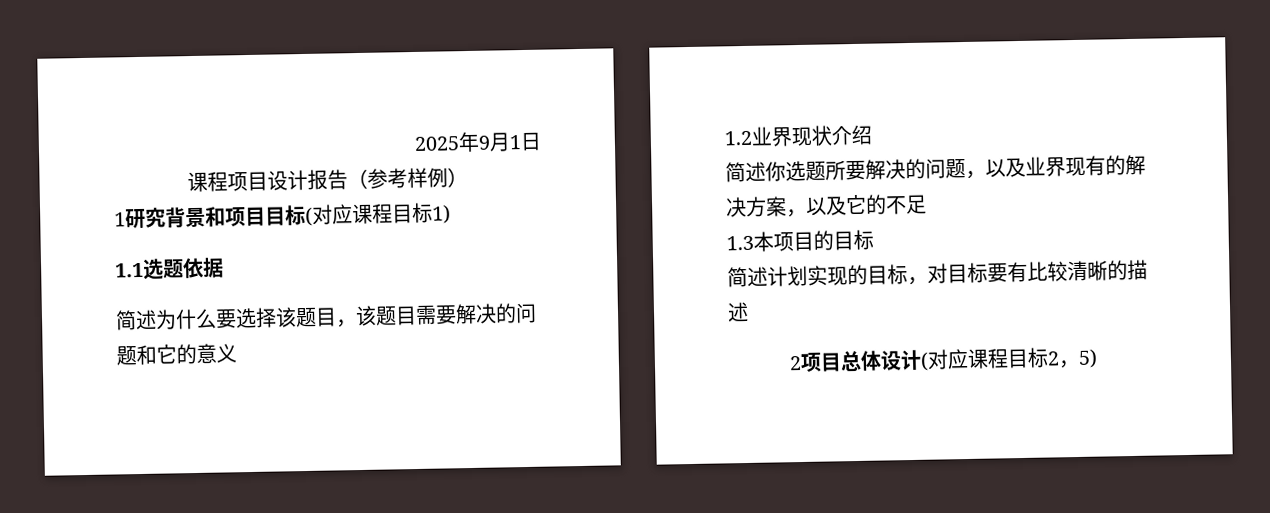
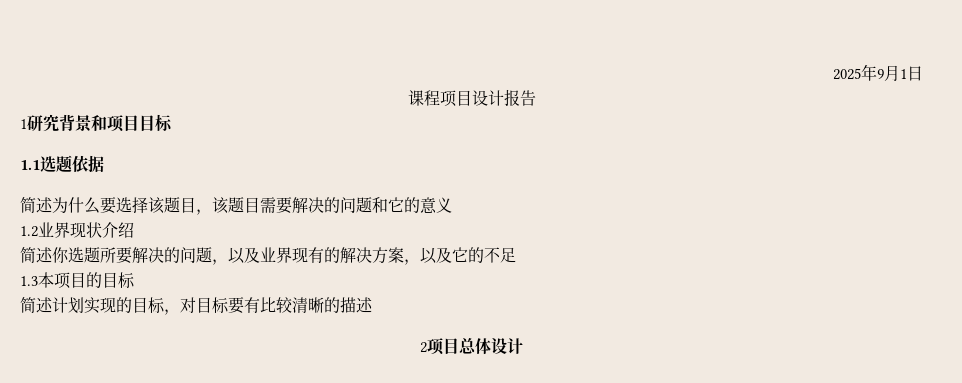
[347,167,468,190] （参考样例） -> (536, 98) none
[305,202,451,226] (对应课程目标1) -> (173, 122) none
[919,347,1098,371] (对应课程目标2，5) -> (523, 346) none

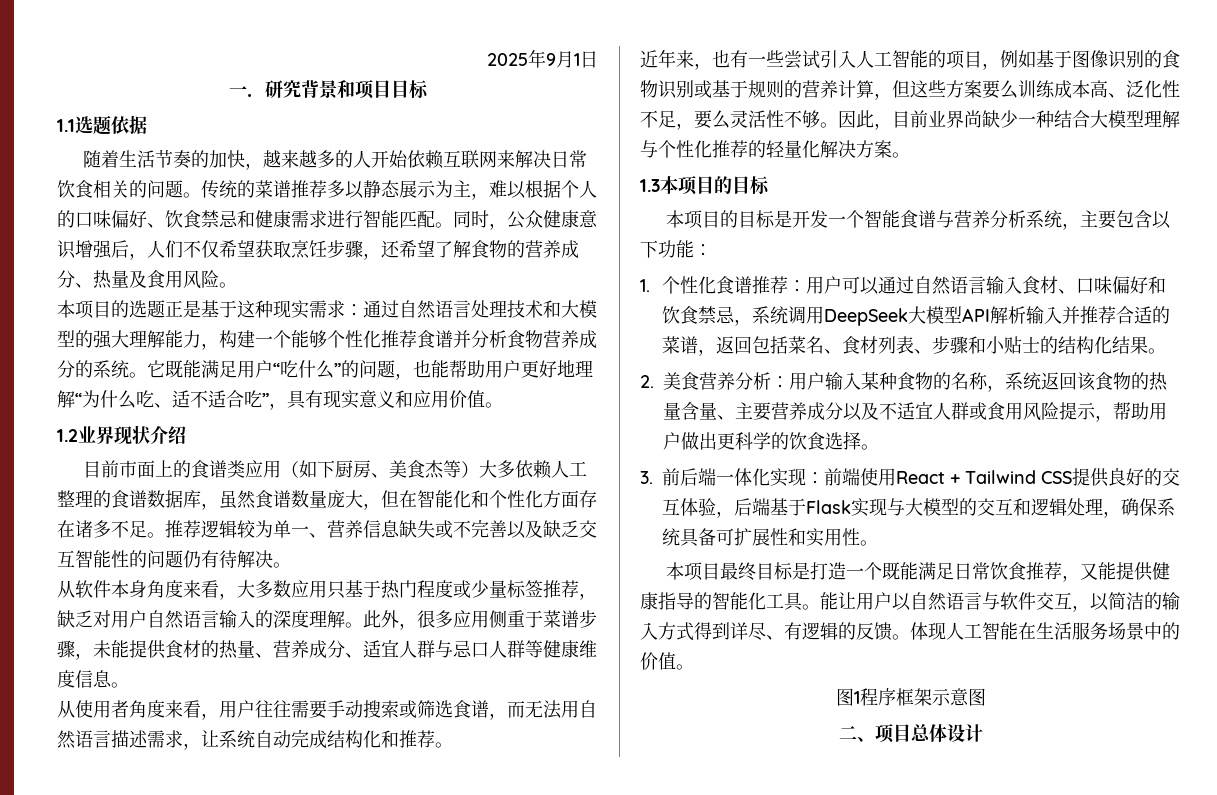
[407,89,536,107] [20,119,27,129] 课程项目设计报告 // 1 -> [228,86,265,97] 一．
[20,197,452,215] [20,222,134,238] [20,247,516,265] [20,272,135,289] [20,297,373,315] [420,342,427,353] 简述为什么要选择该题目，该题目需要解决的问题和它的意义 // 1.2业界现状介绍 // 简述你选题所要解决的问题，以及业界现有的解决方案，以及它的不足 // 1.3本项目的目标 // 简述计划实现的目标，对目标要有比较清晰的描述 // 2 -> [82,150,587,170] [57,180,597,200] [57,210,598,230] [57,240,579,260] [57,270,237,289] [57,300,597,319] [57,330,597,350] [57,360,593,380] [57,390,503,410] [57,425,186,445] [82,460,587,479] [57,490,597,510] [57,519,597,539] [57,550,291,568] [57,580,597,600] [57,610,597,630] [57,640,597,660] [57,670,129,688] [57,700,597,720] [57,729,453,750] [640,49,1180,70] [640,80,1180,100] [640,110,1180,130] [640,140,910,158] [640,176,770,195] [665,210,1171,230] [640,240,712,258] [640,276,1167,295] [662,306,1171,326] [662,336,1167,356] [640,372,1168,392] [663,402,1167,422] [663,431,879,450] [640,468,1181,487] [662,498,1176,518] [662,528,879,547] [665,562,1170,582] [640,592,1180,612] [640,622,1180,641] [640,652,694,670] [835,688,986,706] [838,726,875,742] 随着生活节奏的加快，越来越多的人开始依赖互联网来解决日常饮食相关的问题。传统的菜谱推荐多以静态展示为主，难以根据个人的口味偏好、饮食禁忌和健康需求进行智能匹配。同时，公众健康意识增强后，人们不仅希望获取烹饪步骤，还希望了解食物的营养成分、热量及食用风险。 // 本项目的选题正是基于这种现实需求：通过自然语言处理技术和大模型的强大理解能力，构建一个能够个性化推荐食谱并分析食物营养成分的系统。它既能满足用户“吃什么”的问题，也能帮助用户更好地理解“为什么吃、适不适合吃”，具有现实意义和应用价值。 // 1.2业界现状介绍 // 目前市面上的食谱类应用（如下厨房、美食杰等）大多依赖人工整理的食谱数据库，虽然食谱数量庞大，但在智能化和个性化方面存在诸多不足。推荐逻辑较为单一、营养信息缺失或不完善以及缺乏交互智能性的问题仍有待解决。 // 从软件本身角度来看，大多数应用只基于热门程度或少量标签推荐，缺乏对用户自然语言输入的深度理解。此外，很多应用侧重于菜谱步骤，未能提供食材的热量、营养成分、适宜人群与忌口人群等健康维度信息。 // 从使用者角度来看，用户往往需要手动搜索或筛选食谱，而无法用自然语言描述需求，让系统自动完成结构化和推荐。 // 近年来，也有一些尝试引入人工智能的项目，例如基于图像识别的食物识别或基于规则的营养计算，但这些方案要么训练成本高、泛化性不足，要么灵活性不够。因此，目前业界尚缺少一种结合大模型理解与个性化推荐的轻量化解决方案。 // 1.3本项目的目标 // 本项目的目标是开发一个智能食谱与营养分析系统，主要包含以下功能： // 1.个性化食谱推荐：用户可以通过自然语言输入食材、口味偏好和饮食禁忌，系统调用DeepSeek大模型API解析输入并推荐合适的菜谱，返回包括菜名、食材列表、步骤和小贴士的结构化结果。 // 2.美食营养分析：用户输入某种食物的名称，系统返回该食物的热量含量、主要营养成分以及不适宜人群或食用风险提示，帮助用户做出更科学的饮食选择。 // 3.前后端一体化实现：前端使用React + Tailwind CSS提供良好的交互体验，后端基于Flask实现与大模型的交互和逻辑处理，确保系统具备可扩展性和实用性。 // 本项目最终目标是打造一个既能满足日常饮食推荐，又能提供健康指导的智能化工具。能让用户以自然语言与软件交互，以简洁的输入方式得到详尽、有逻辑的反馈。体现人工智能在生活服务场景中的价值。 // 图1程序框架示意图 // 二、

